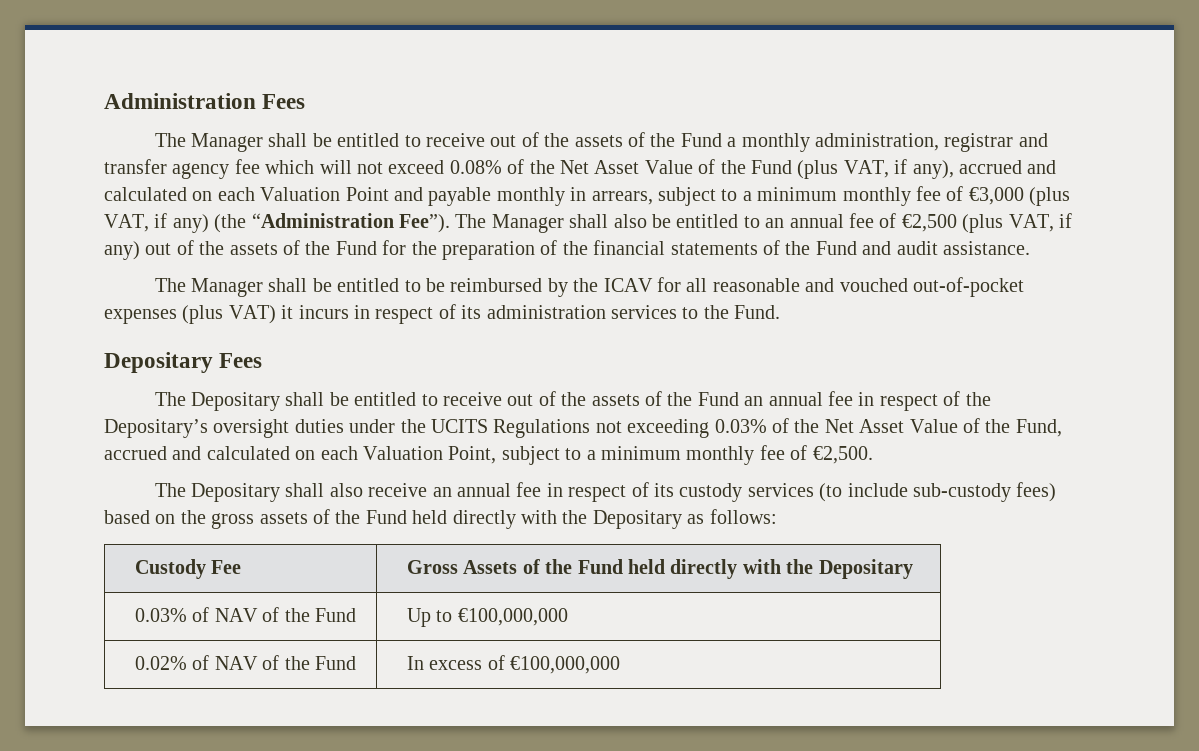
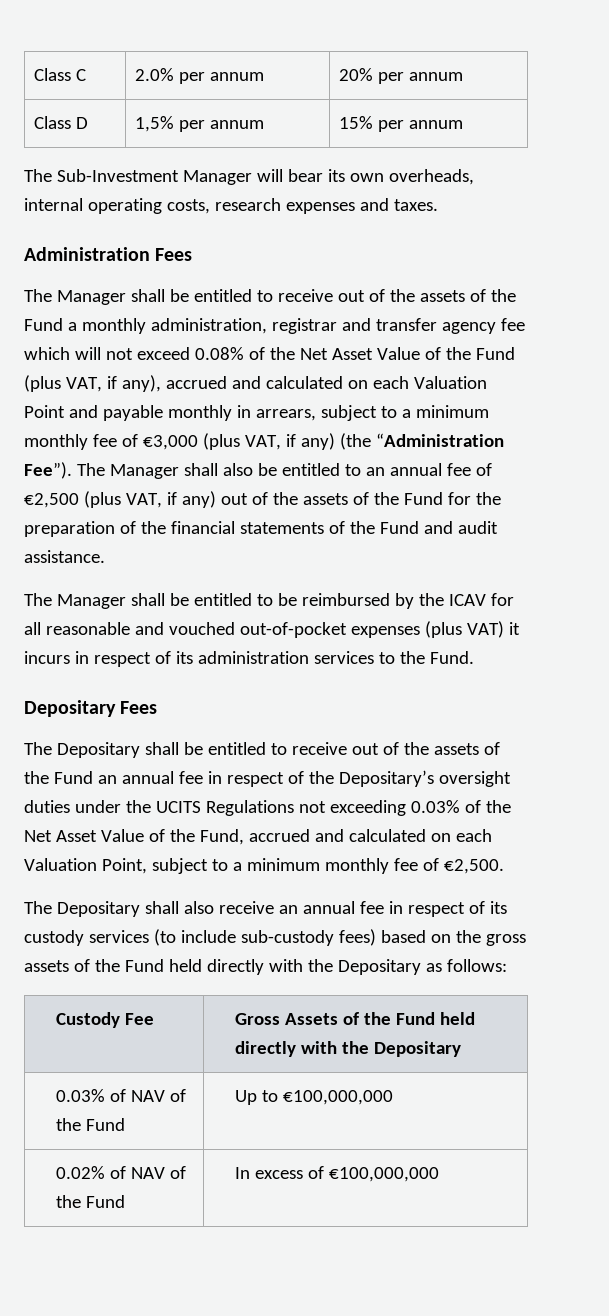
(104, 101) none -> [34,68,87,81] [135,68,265,84] [339,68,464,84] [34,116,89,129] [135,116,265,132] [339,116,464,132] [24,169,474,185] [24,198,438,214] Class C | 2.0% per annum | 20% per annum // Class D | 1,5% per annum | 15% per annum // The Sub-Investment Manager will bear its own overheads, internal operating costs, research expenses and taxes. //

